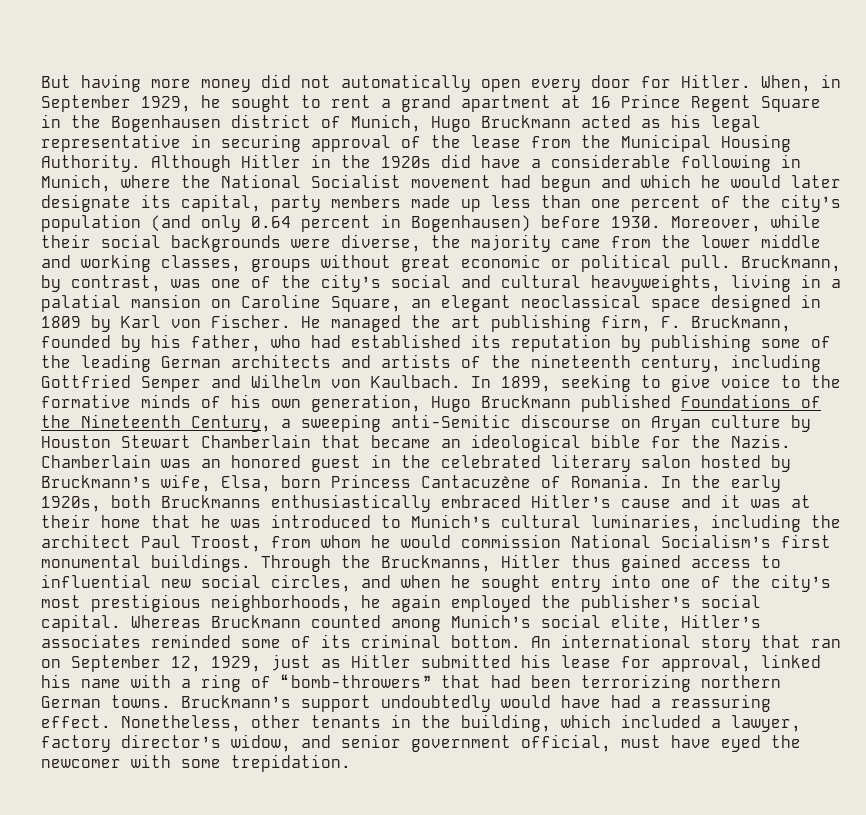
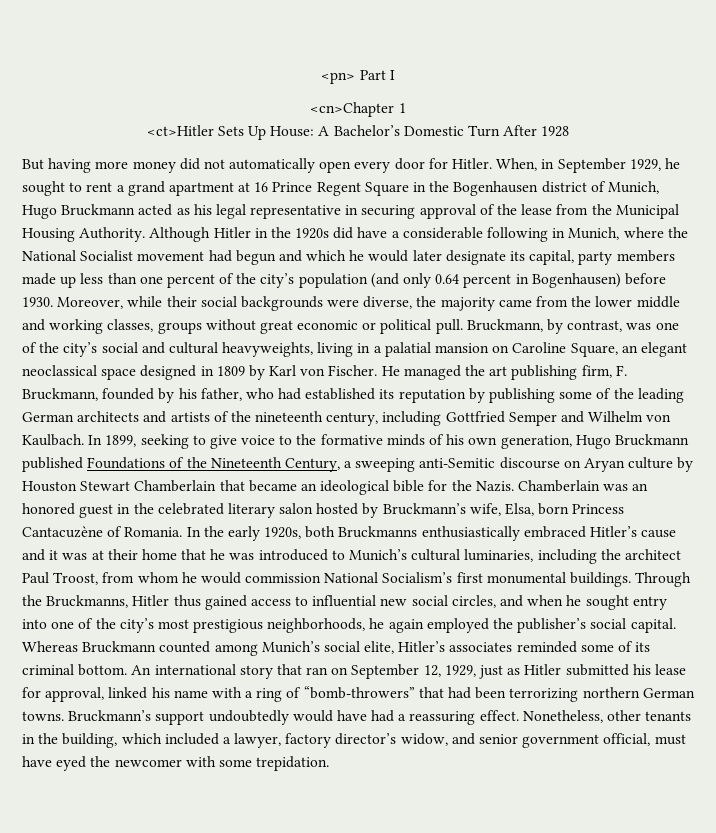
(41, 81) none -> [321,70,395,84] [310,102,406,117] [146,125,570,140] <pn> Part I // <cn>Chapter 1 // <ct>Hitler Sets Up House: A Bachelor’s Domestic Turn After 1928 //

